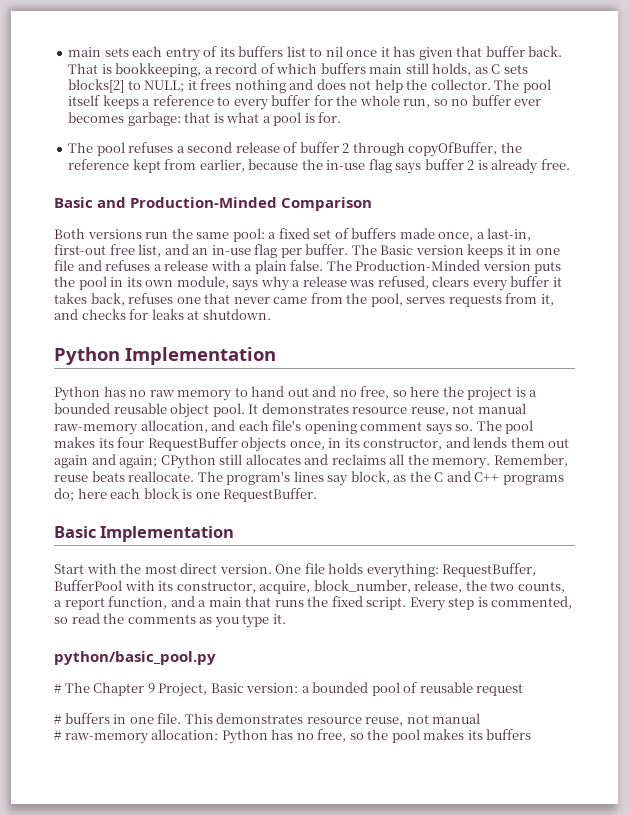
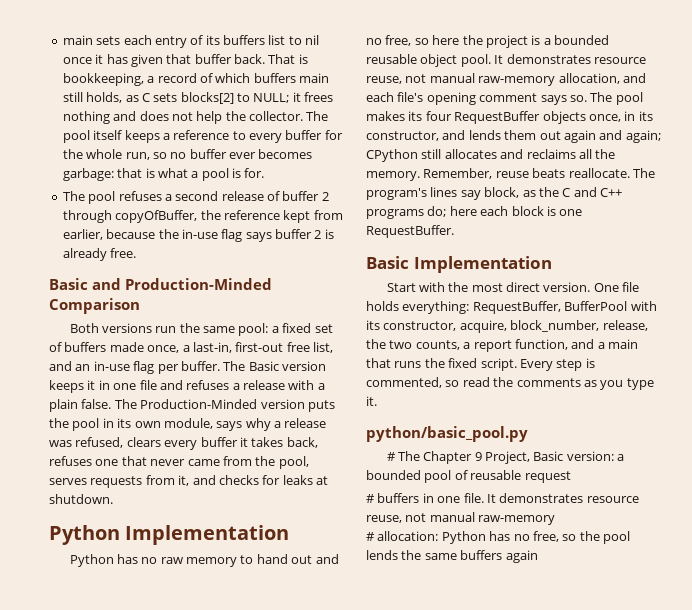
[184,713,481,726] [54,730,149,744] This demonstrates resource reuse, not manual // # raw-memory -> [486,493,639,503] [366,512,556,525] [366,532,375,541] It demonstrates resource reuse, not manual raw-memory // #
[423,729,532,740] makes its buffers -> [366,550,538,563] lends the same buffers again

